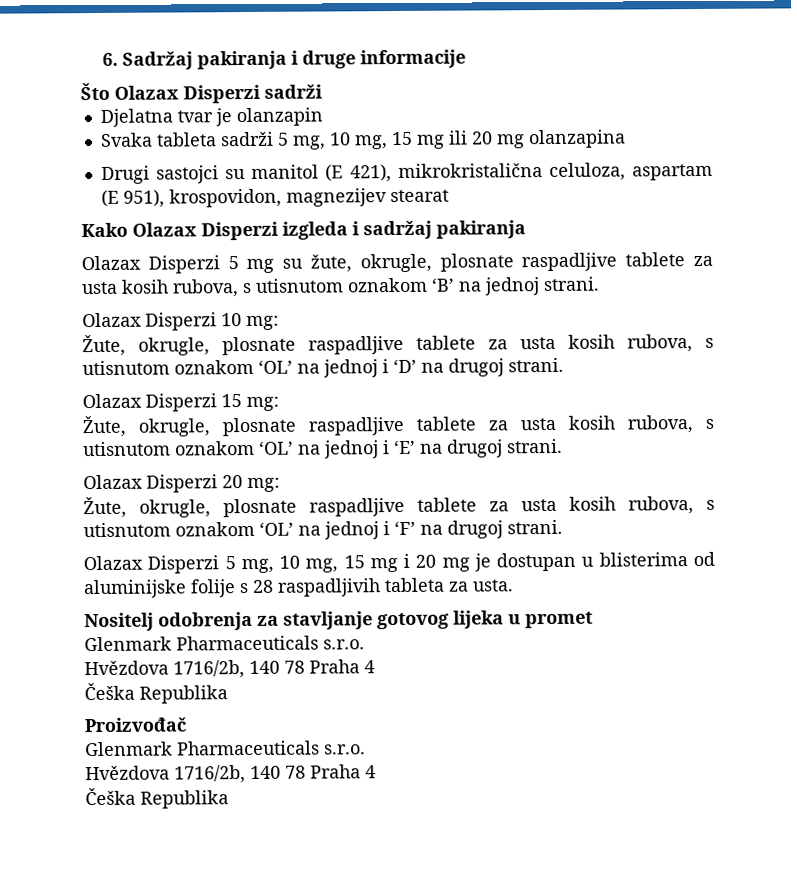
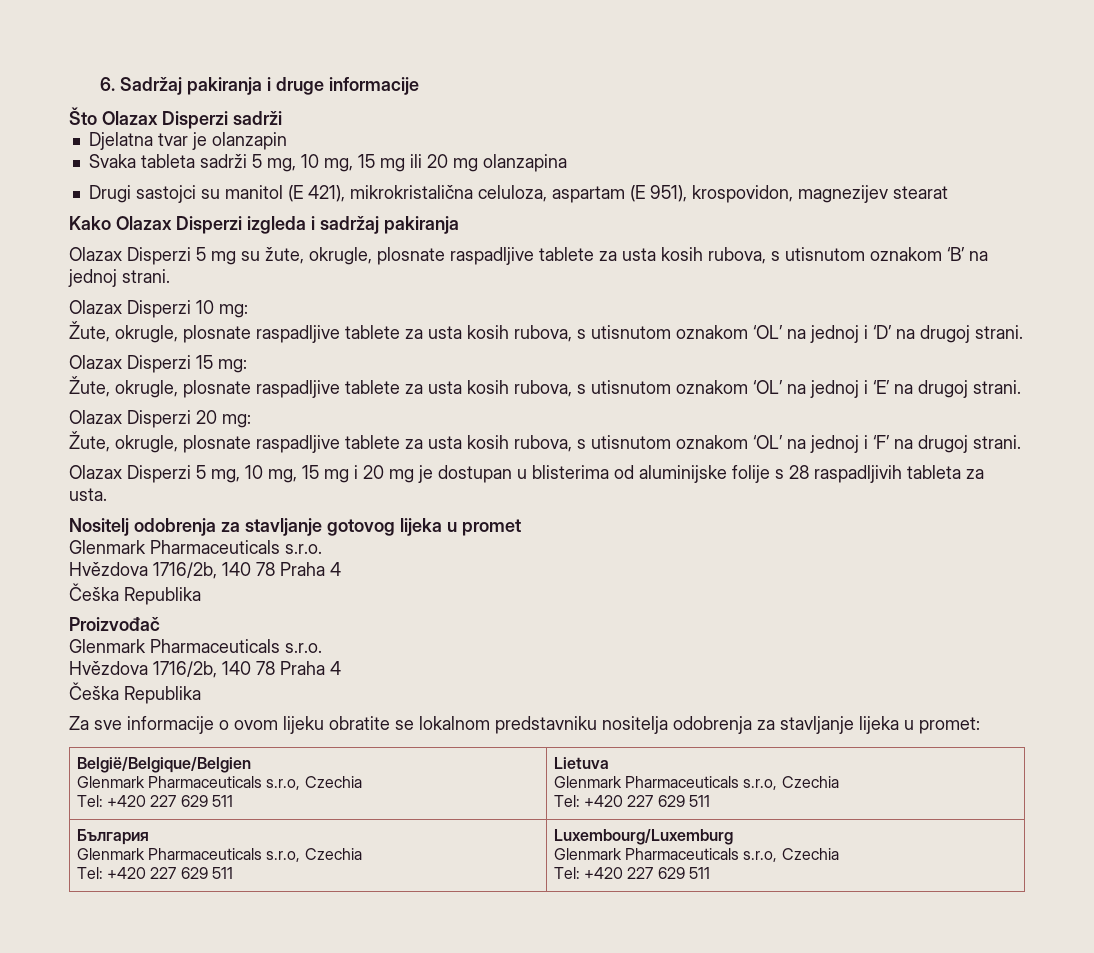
(229, 799) none -> [69,716,980,734] [76,757,251,773] [76,776,362,790] [76,795,233,807] [553,757,609,769] [553,776,839,790] [553,795,710,807] [76,829,149,845] [76,848,362,862] [76,867,233,879] [553,829,733,845] [553,848,839,862] [553,867,710,879] // Za sve informacije o ovom lijeku obratite se lokalnom predstavniku nositelja odobrenja za stavljanje lijeka u promet: // België/Belgique/Belgien // Glenmark Pharmaceuticals s.r.o, Czechia // Tel: +420 227 629 511 | Lietuva // Glenmark Pharmaceuticals s.r.o, Czechia // Tel: +420 227 629 511 // България // Glenmark Pharmaceuticals s.r.o, Czechia // Tel: +420 227 629 511 | Luxembourg/Luxemburg // Glenmark Pharmaceuticals s.r.o, Czechia // Tel: +420 227 629 511

